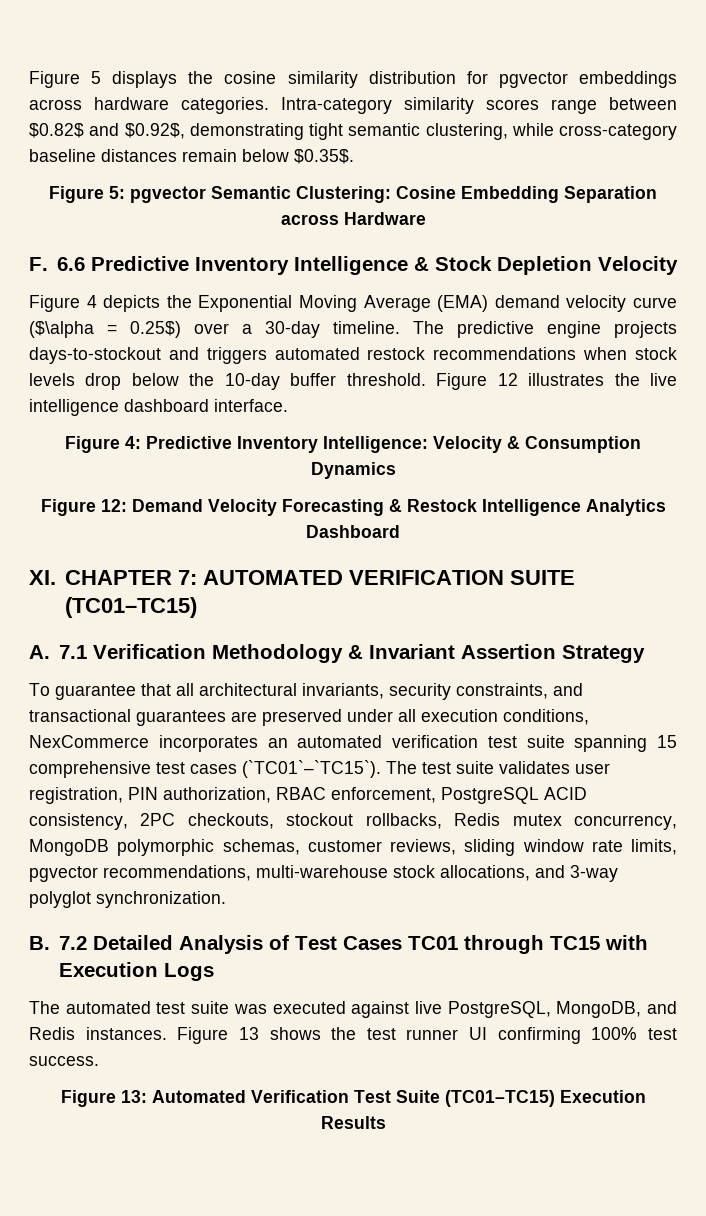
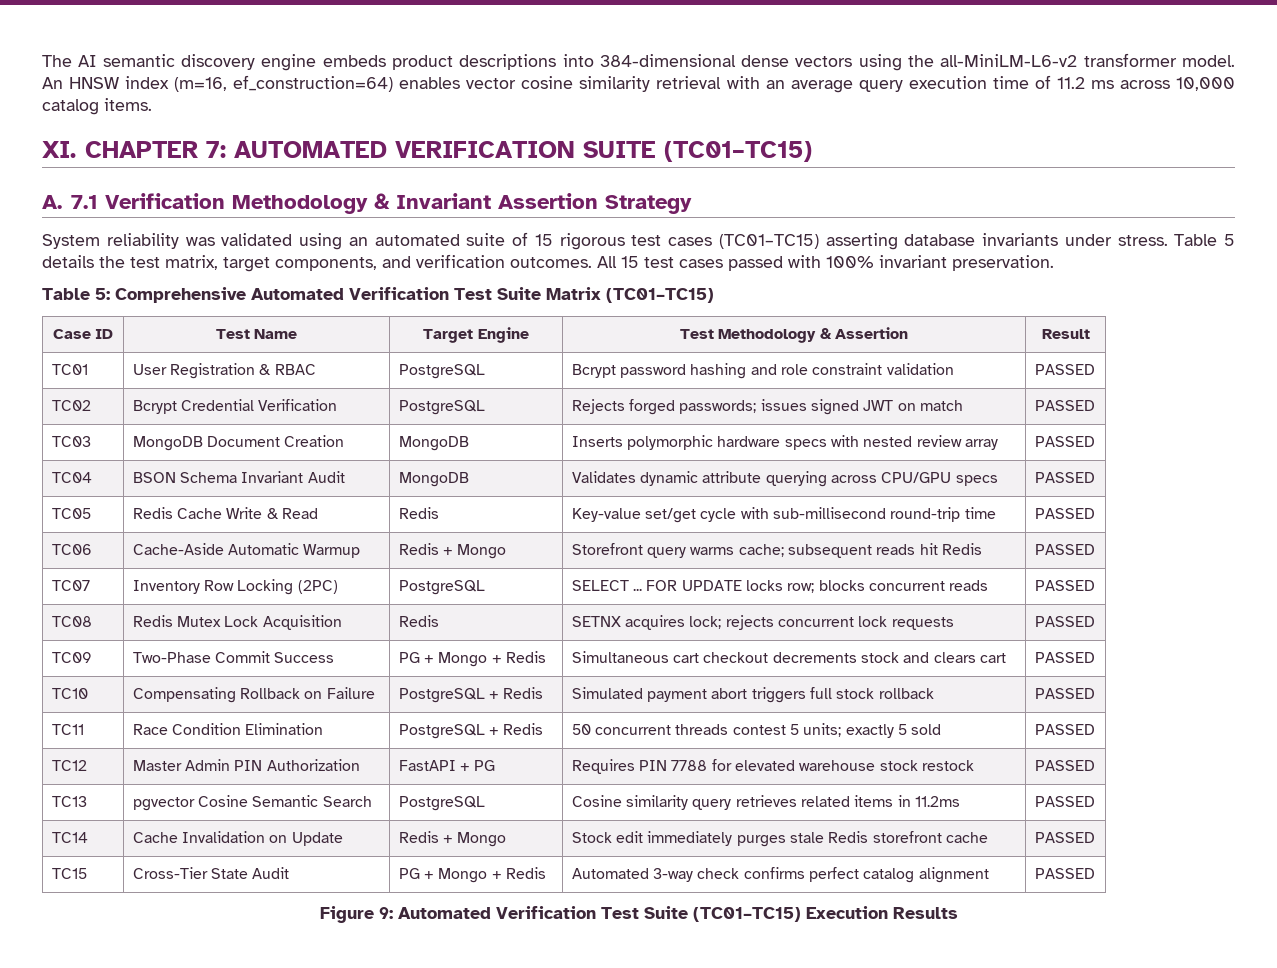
[29,71,677,88] [29,97,677,114] [29,123,677,140] [29,149,354,164] [49,186,657,203] [280,212,426,225] [29,256,678,275] [29,295,678,312] [29,321,677,338] [29,347,677,364] [29,373,677,390] [29,399,288,416] [65,436,641,453] [310,462,396,479] [40,499,666,516] [306,525,400,538] Figure 5 displays the cosine similarity distribution for pgvector embeddings across hardware categories. Intra-category similarity scores range between $0.82$ and $0.92$, demonstrating tight semantic clustering, while cross-category baseline distances remain below $0.35$. // Figure 5: pgvector Semantic Clustering: Cosine Embedding Separation across Hardware // F. 6.6 Predictive Inventory Intelligence & Stock Depletion Velocity // Figure 4 depicts the Exponential Moving Average (EMA) demand velocity curve ($\alpha = 0.25$) over a 30-day timeline. The predictive engine projects days-to-stockout and triggers automated restock recommendations when stock levels drop below the 10-day buffer threshold. Figure 12 illustrates the live intelligence dashboard interface. // Figure 4: Predictive Inventory Intelligence: Velocity & Consumption Dynamics // Figure 12: Demand Velocity Forecasting & Restock Intelligence Analytics Dashboard -> [42,53,1235,71] [42,75,1235,93] [42,98,152,115] The AI semantic discovery engine embeds product descriptions into 384-dimensional dense vectors using the all-MiniLM-L6-v2 transformer model. An HNSW index (m=16, ef_construction=64) enables vector cosine similarity retrieval with an average query execution time of 11.2 ms across 10,000 catalog items.
[29,683,583,700] [29,709,589,726] [29,735,677,752] [29,760,610,778] [29,787,587,804] [29,813,678,830] [29,839,677,856] [29,865,618,882] [29,891,226,908] [29,935,648,954] [58,962,214,981] [29,1001,677,1018] [29,1027,677,1044] [29,1056,99,1066] [60,1090,147,1107] To guarantee that all architectural invariants, security constraints, and transactional guarantees are preserved under all execution conditions, NexCommerce incorporates an automated verification test suite spanning 15 comprehensive test cases (`TC01`–`TC15`). The test suite validates user registration, PIN authorization, RBAC enforcement, PostgreSQL ACID consistency, 2PC checkouts, stockout rollbacks, Redis mutex concurrency, MongoDB polymorphic schemas, customer reviews, sliding window rate limits, pgvector recommendations, multi-warehouse stock allocations, and 3-way polyglot synchronization. // B. 7.2 Detailed Analysis of Test Cases TC01 through TC15 with Execution Logs // The automated test suite was executed against live PostgreSQL, MongoDB, and Redis instances. Figure 13 shows the test runner UI confirming 100% test success. // Figure 13: -> [42,232,1235,250] [42,254,1054,272] [42,287,714,303] [52,329,114,339] [215,329,298,339] [423,327,529,343] [680,327,908,343] [1041,329,1090,339] [51,364,88,375] [132,363,316,379] [398,364,485,379] [571,363,954,379] [1034,364,1095,375] [51,400,91,411] [132,399,338,414] [398,400,485,415] [571,399,963,415] [1034,400,1095,411] [51,436,91,447] [132,435,345,451] [398,436,469,451] [571,435,998,450] [1034,436,1095,447] [51,472,92,483] [132,471,345,483] [398,472,469,487] [571,471,998,487] [1034,472,1095,483] [51,508,91,519] [132,507,318,519] [398,507,439,519] [571,507,996,523] [1034,508,1095,519] [51,544,92,555] [132,543,361,558] [398,543,507,559] [571,543,982,558] [1034,544,1095,555] [51,580,90,591] [132,579,338,595] [398,580,485,595] [571,580,989,593] [1034,580,1095,591] [51,616,92,627] [132,615,342,630] [398,615,439,627] [571,615,954,630] [1034,616,1095,627] [51,652,92,663] [132,651,335,663] [398,651,546,667] [571,651,1006,663] [1034,652,1095,663] [51,688,88,699] [132,687,375,703] [398,687,544,703] [571,687,934,703] [1034,688,1095,699] [51,724,84,735] [132,723,324,735] [398,723,544,739] [571,723,942,738] [1034,724,1095,735] [51,760,87,771] [132,759,360,771] [398,760,496,771] [571,759,974,774] [1034,760,1095,771] [51,796,87,807] [132,795,372,811] [398,796,485,811] [571,795,960,810] [1034,796,1095,807] [51,832,88,843] [132,831,343,846] [398,831,507,847] [571,831,988,847] [1034,832,1095,843] [51,868,87,879] [132,867,290,879] [398,867,546,883] [571,867,989,883] [1034,868,1095,879] [319,906,393,923] System reliability was validated using an automated suite of 15 rigorous test cases (TC01–TC15) asserting database invariants under stress. Table 5 details the test matrix, target components, and verification outcomes. All 15 test cases passed with 100% invariant preservation. // Table 5: Comprehensive Automated Verification Test Suite Matrix (TC01–TC15) // Case ID | Test Name | Target Engine | Test Methodology & Assertion | Result // TC01 | User Registration & RBAC | PostgreSQL | Bcrypt password hashing and role constraint validation | PASSED // TC02 | Bcrypt Credential Verification | PostgreSQL | Rejects forged passwords; issues signed JWT on match | PASSED // TC03 | MongoDB Document Creation | MongoDB | Inserts polymorphic hardware specs with nested review array | PASSED // TC04 | BSON Schema Invariant Audit | MongoDB | Validates dynamic attribute querying across CPU/GPU specs | PASSED // TC05 | Redis Cache Write & Read | Redis | Key-value set/get cycle with sub-millisecond round-trip time | PASSED // TC06 | Cache-Aside Automatic Warmup | Redis + Mongo | Storefront query warms cache; subsequent reads hit Redis | PASSED // TC07 | Inventory Row Locking (2PC) | PostgreSQL | SELECT ... FOR UPDATE locks row; blocks concurrent reads | PASSED // TC08 | Redis Mutex Lock Acquisition | Redis | SETNX acquires lock; rejects concurrent lock requests | PASSED // TC09 | Two-Phase Commit Success | PG + Mongo + Redis | Simultaneous cart checkout decrements stock and clears cart | PASSED // TC10 | Compensating Rollback on Failure | PostgreSQL + Redis | Simulated payment abort triggers full stock rollback | PASSED // TC11 | Race Condition Elimination | PostgreSQL + Redis | 50 concurrent threads contest 5 units; exactly 5 sold | PASSED // TC12 | Master Admin PIN Authorization | FastAPI + PG | Requires PIN 7788 for elevated warehouse stock restock | PASSED // TC13 | pgvector Cosine Semantic Search | PostgreSQL | Cosine similarity query retrieves related items in 11.2ms | PASSED // TC14 | Cache Invalidation on Update | Redis + Mongo | Stock edit immediately purges stale Redis storefront cache | PASSED // TC15 | Cross-Tier State Audit | PG + Mongo + Redis | Automated 3-way check confirms perfect catalog alignment | PASSED // Figure 9:

